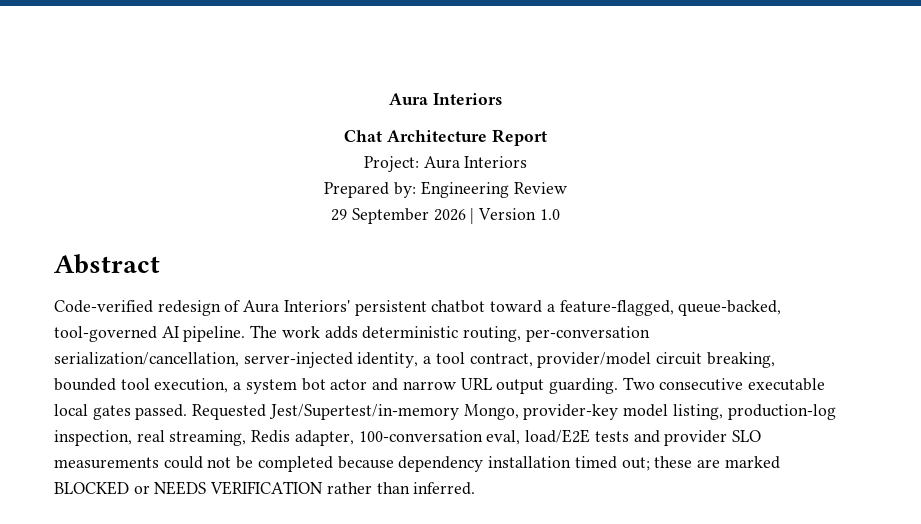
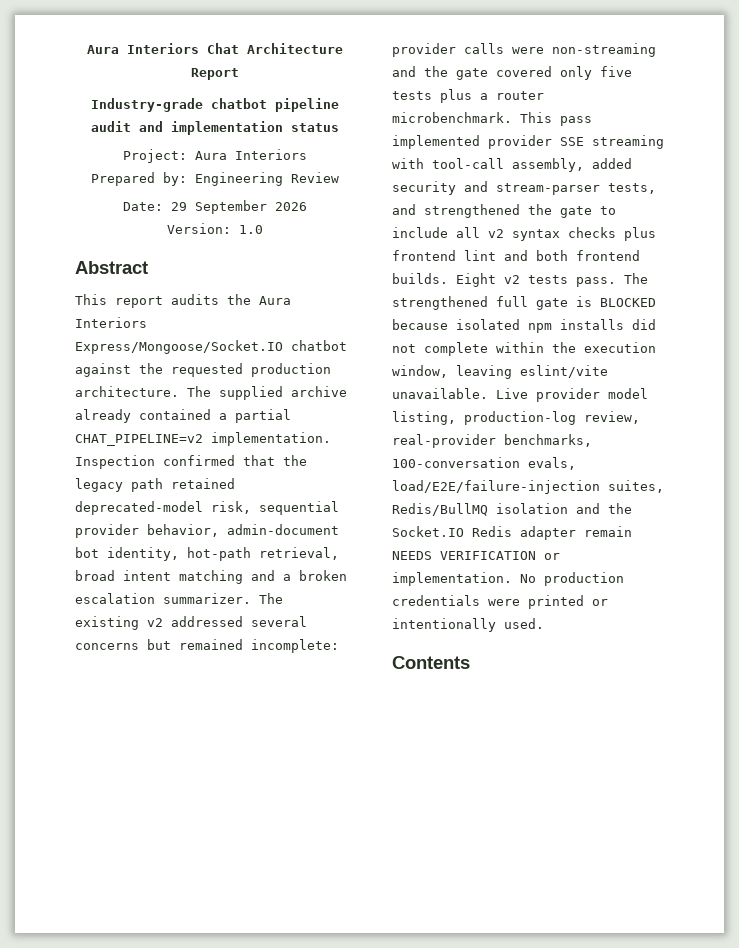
[389,93,502,105] Aura Interiors // -> [86,43,199,54] Aura Interiors
(547, 137) none -> [90,98,339,112] [90,121,339,135] // Industry-grade chatbot pipeline audit and implementation status
(567, 188) none -> [122,202,163,211] Date:
[470,208,537,224] | Version -> [166,223,231,234] // Version:
[54,300,782,316] [54,325,650,342] [54,352,775,368] [54,377,826,394] [54,404,836,420] [54,429,761,446] [54,456,780,472] [54,481,476,495] Code-verified redesign of Aura Interiors' persistent chatbot toward a feature-flagged, queue-backed, tool-governed AI pipeline. The work adds deterministic routing, per-conversation serialization/cancellation, server-injected identity, a tool contract, provider/model circuit breaking, bounded tool execution, a system bot actor and narrow URL output guarding. Two consecutive executable local gates passed. Requested Jest/Supertest/in-memory Mongo, provider-key model listing, production-log inspection, real streaming, Redis adapter, 100-conversation eval, load/E2E tests and provider SLO measurements could not be completed because dependency installation timed out; these are marked BLOCKED or NEEDS VERIFICATION rather than inferred. -> [75,294,291,308] [75,317,147,328] [75,340,347,354] [75,363,331,377] [75,386,347,400] [75,409,291,423] [75,432,331,446] [75,455,307,469] [75,478,235,492] [75,501,339,515] [75,524,339,538] [75,547,339,561] [75,570,347,584] [75,593,283,604] [75,616,307,630] [75,639,339,653] [392,43,656,57] [392,66,632,80] [392,89,544,103] [392,112,592,126] [392,135,664,149] [392,158,632,172] [392,181,656,195] [392,204,616,218] [392,227,656,241] [392,250,640,261] [392,273,648,287] [392,296,656,310] [392,319,656,333] [392,342,656,356] [392,365,608,379] [392,388,648,402] [392,411,640,425] [392,434,592,448] [392,457,576,470] [392,480,664,494] [392,503,632,516] [392,526,632,540] [392,551,560,560] [392,572,624,586] [392,595,608,609] [392,618,544,632] [392,656,470,669] This report audits the Aura Interiors Express/Mongoose/Socket.IO chatbot against the requested production architecture. The supplied archive already contained a partial CHAT_PIPELINE=v2 implementation. Inspection confirmed that the legacy path retained deprecated-model risk, sequential provider behavior, admin-document bot identity, hot-path retrieval, broad intent matching and a broken escalation summarizer. The existing v2 addressed several concerns but remained incomplete: provider calls were non-streaming and the gate covered only five tests plus a router microbenchmark. This pass implemented provider SSE streaming with tool-call assembly, added security and stream-parser tests, and strengthened the gate to include all v2 syntax checks plus frontend lint and both frontend builds. Eight v2 tests pass. The strengthened full gate is BLOCKED because isolated npm installs did not complete within the execution window, leaving eslint/vite unavailable. Live provider model listing, production-log review, real-provider benchmarks, 100-conversation evals, load/E2E/failure-injection suites, Redis/BullMQ isolation and the Socket.IO Redis adapter remain NEEDS VERIFICATION or implementation. No production credentials were printed or intentionally used. // Contents

